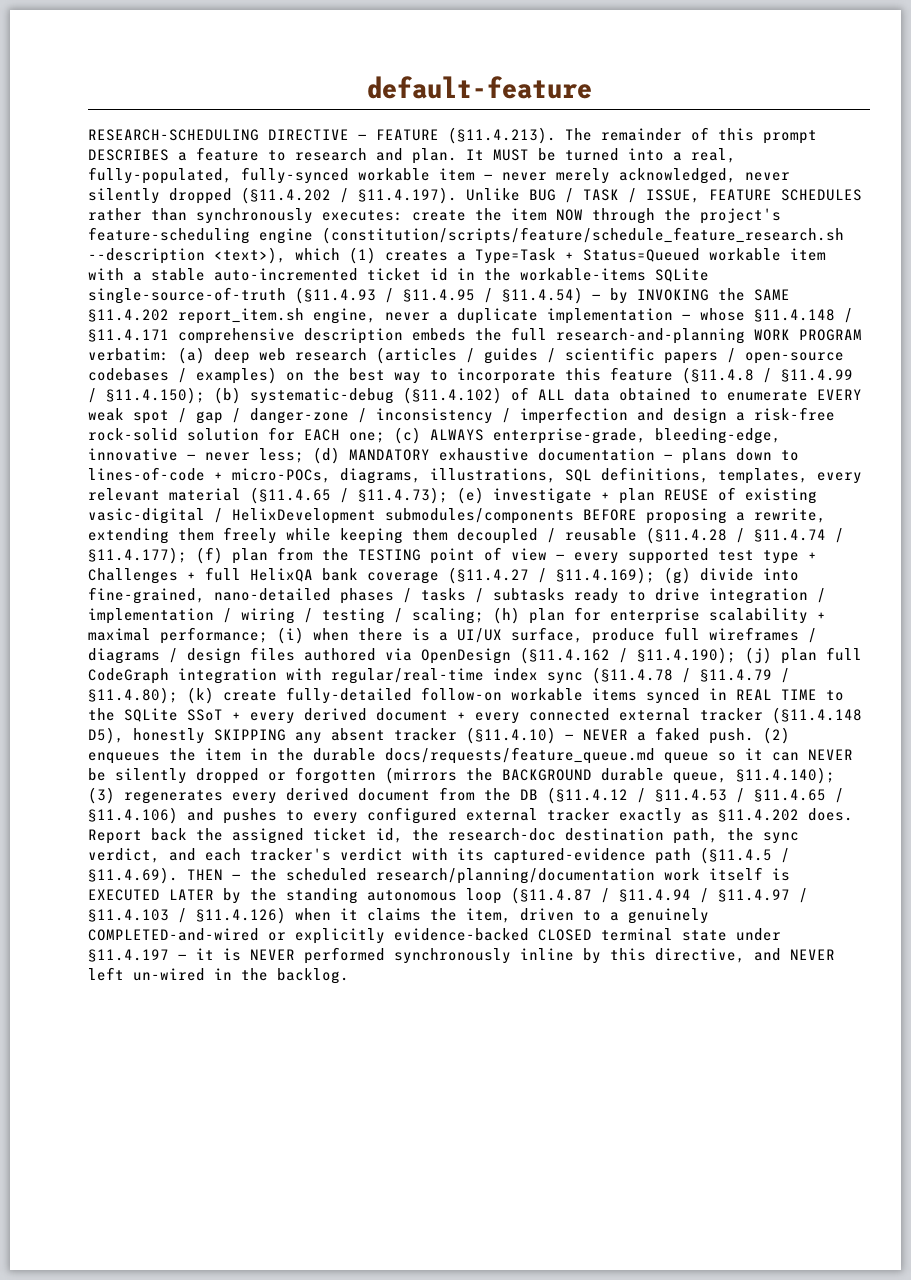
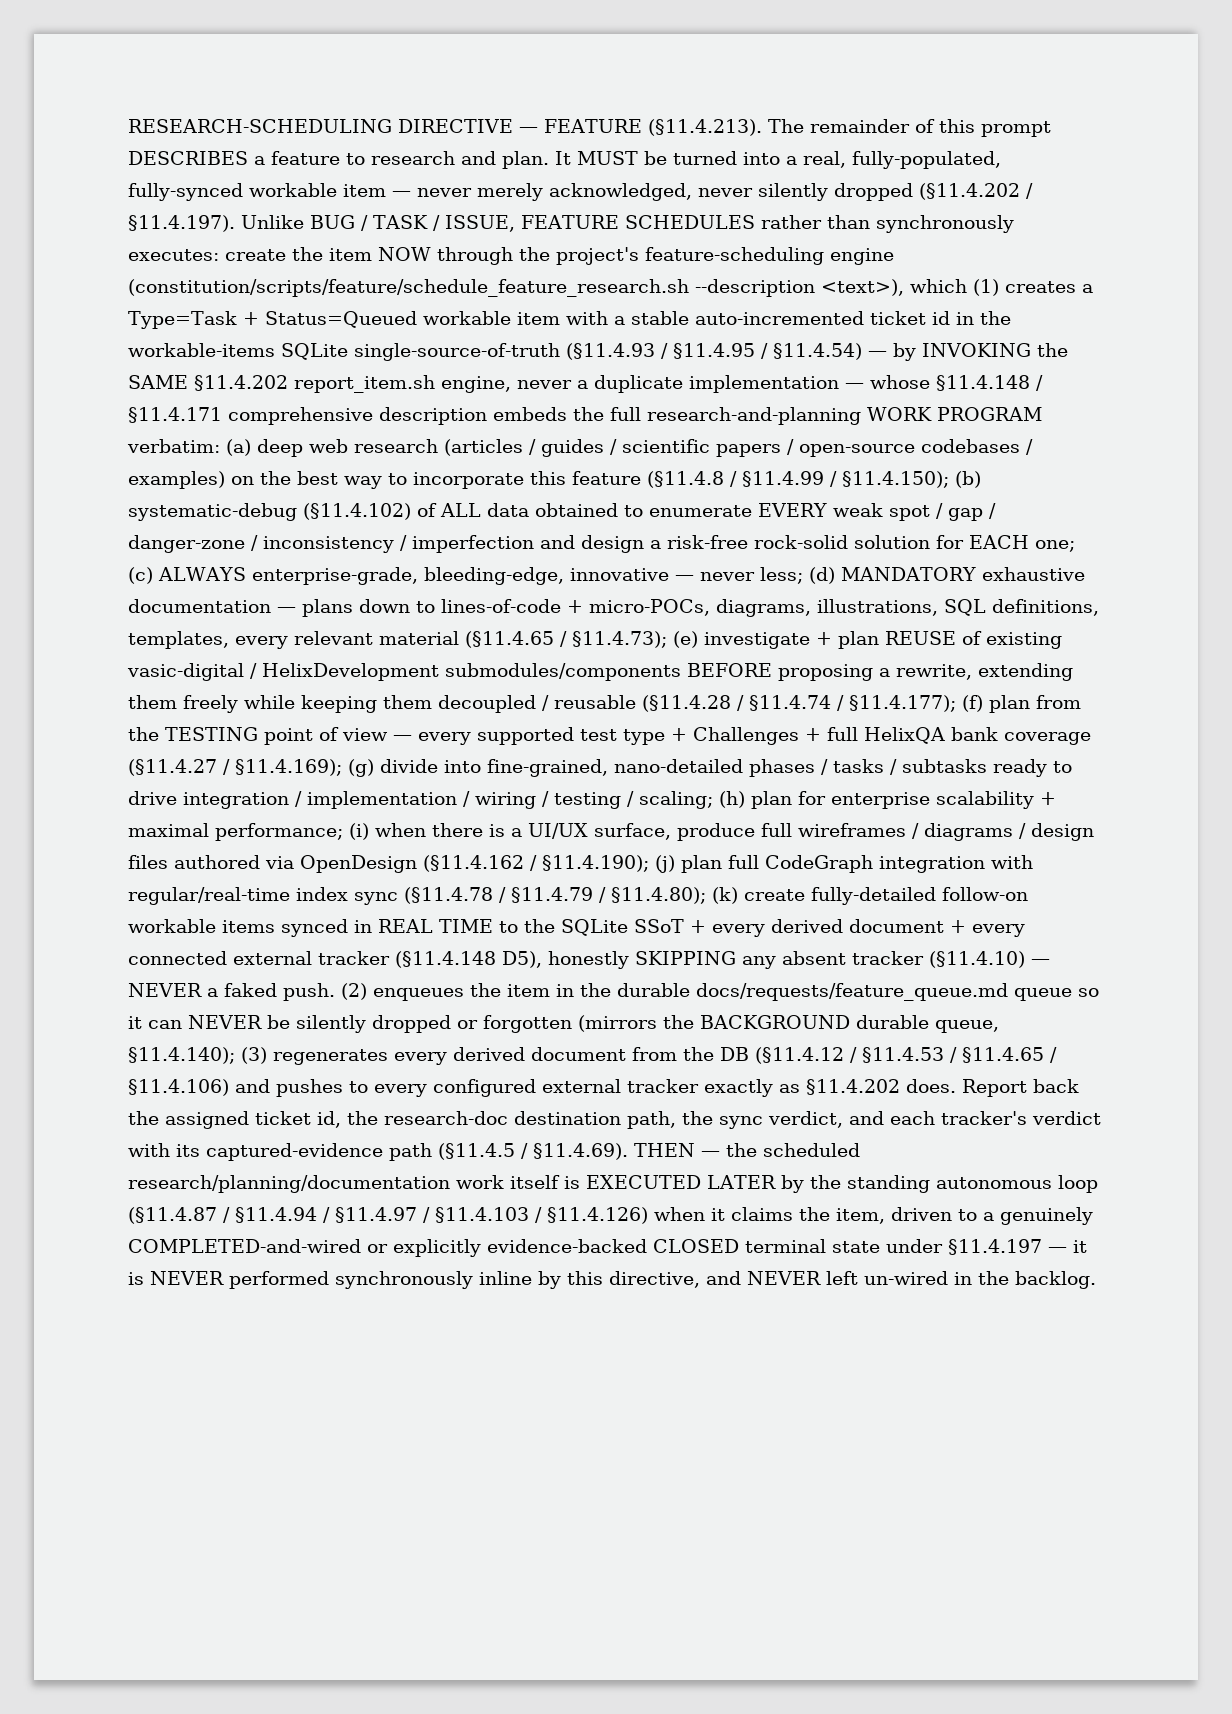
[366,76,592,99] default-feature // -> (128, 126) none

